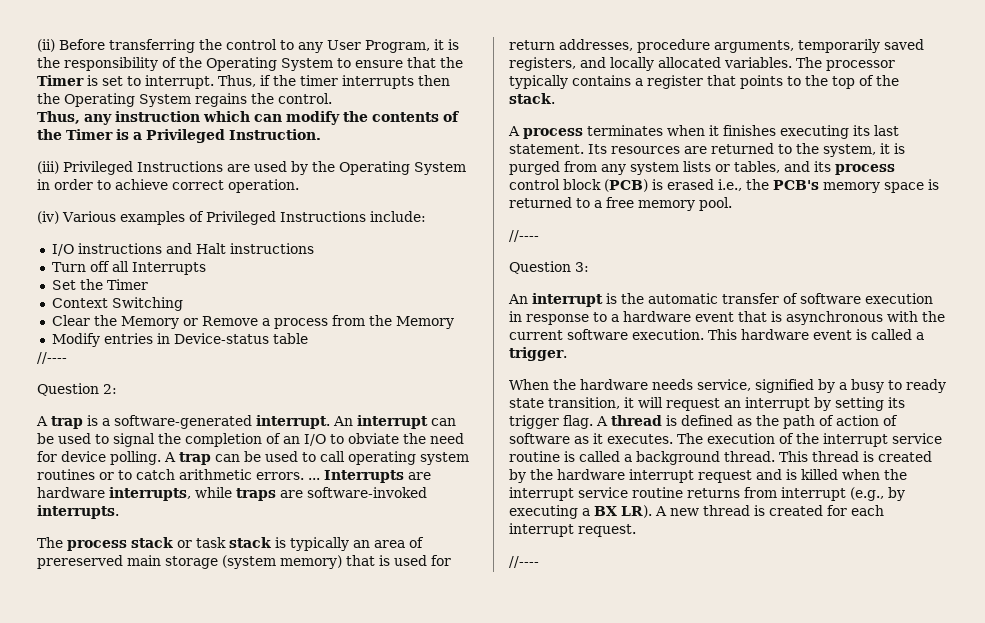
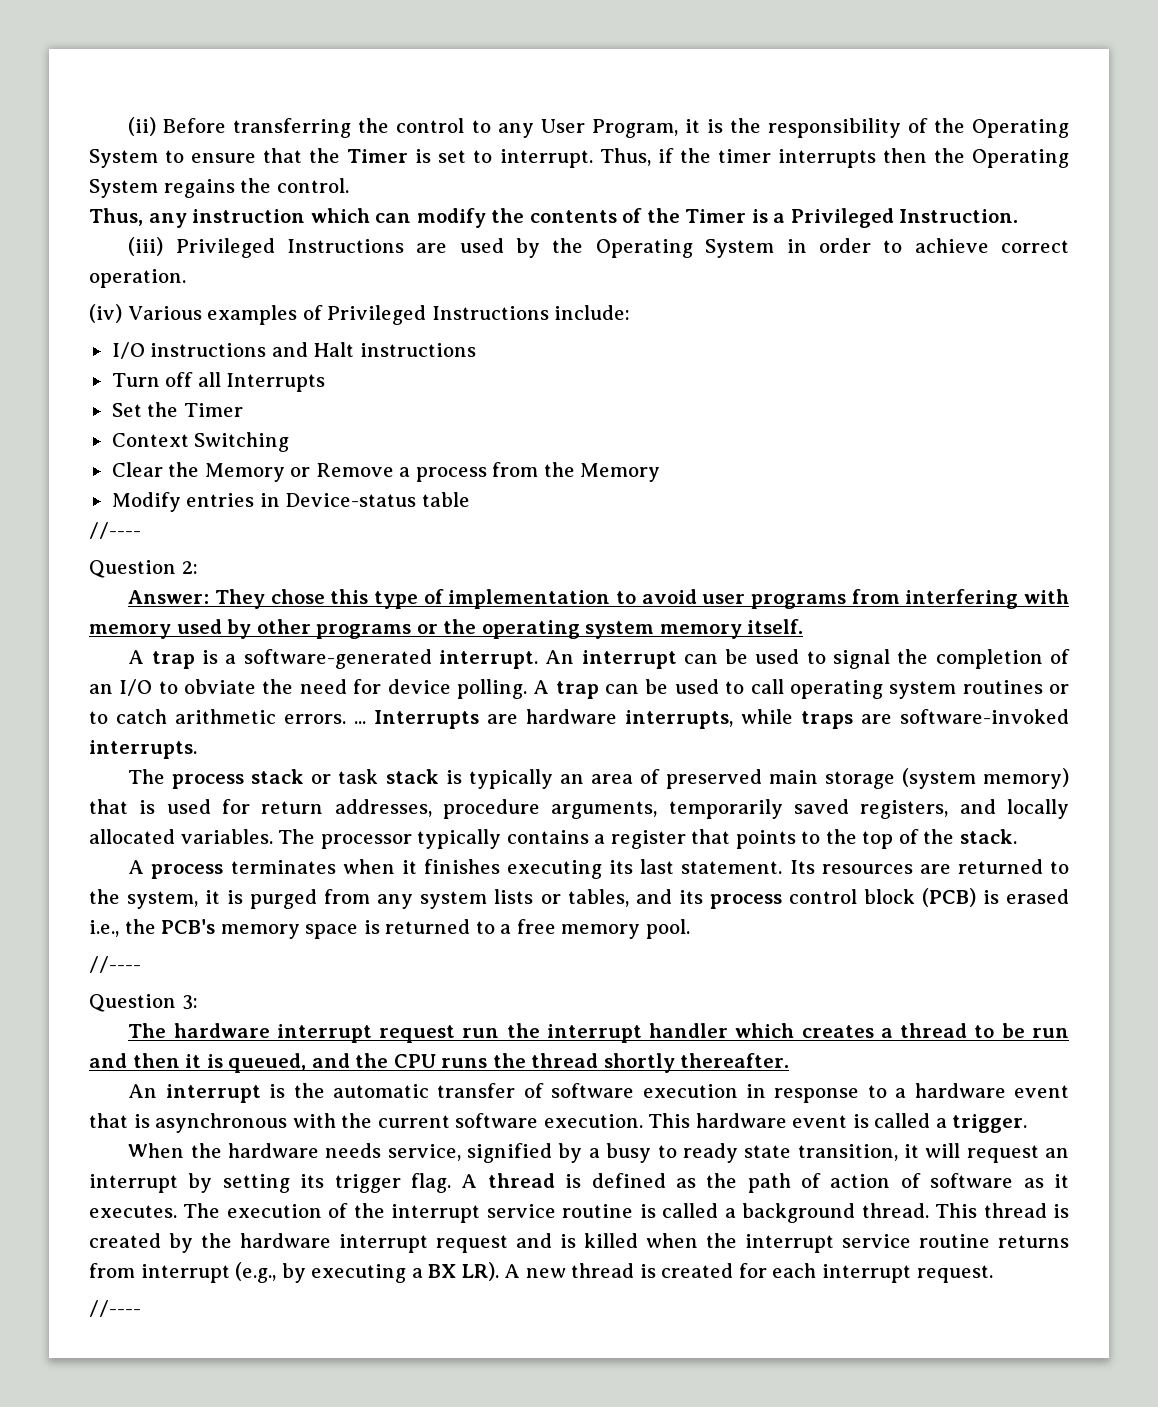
(117, 389) none -> [128,589,1070,609] [89,619,804,639] // Answer: They chose this type of implementation to avoid user programs from interfering with memory used by other programs or the operating system memory itself.
[37,555,123,569] prereserved -> [665,769,762,789] preserved
(589, 267) none -> [128,1023,1070,1043] [89,1053,790,1073] // The hardware interrupt request run the interrupt handler which creates a thread to be run and then it is queued, and the CPU runs the thread shortly thereafter.

